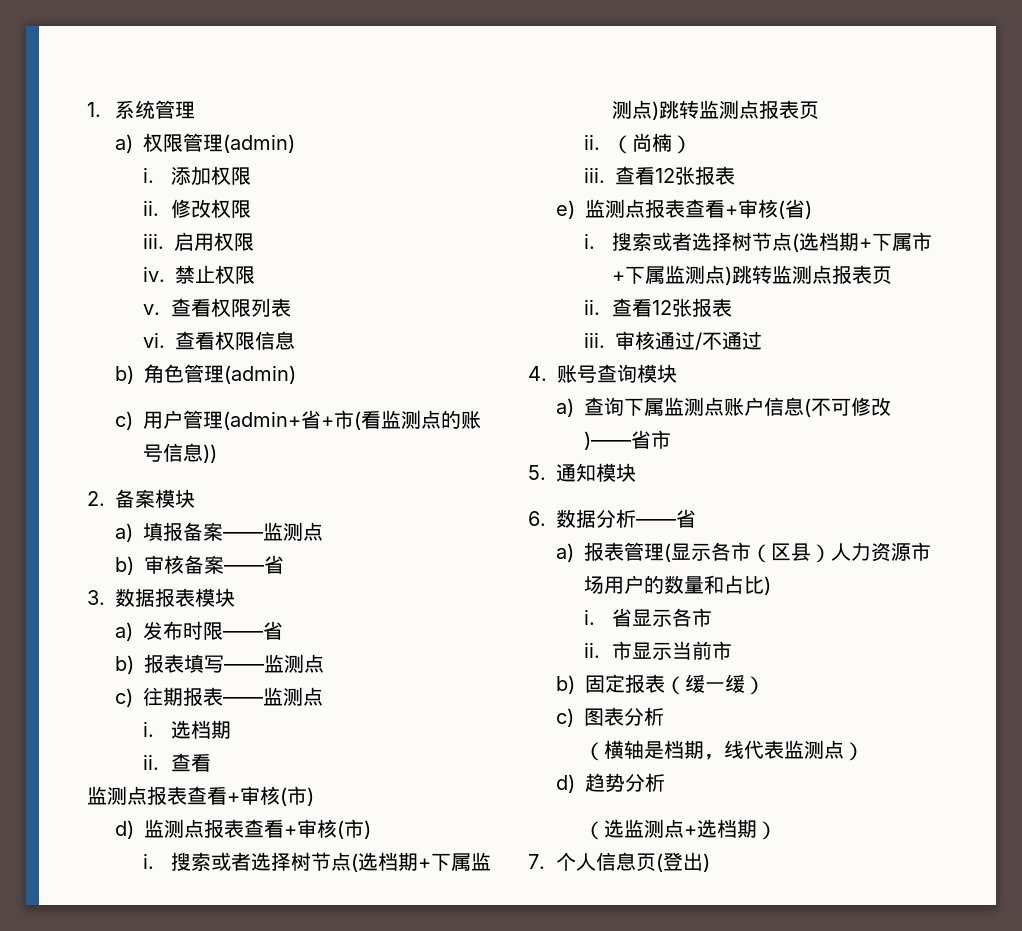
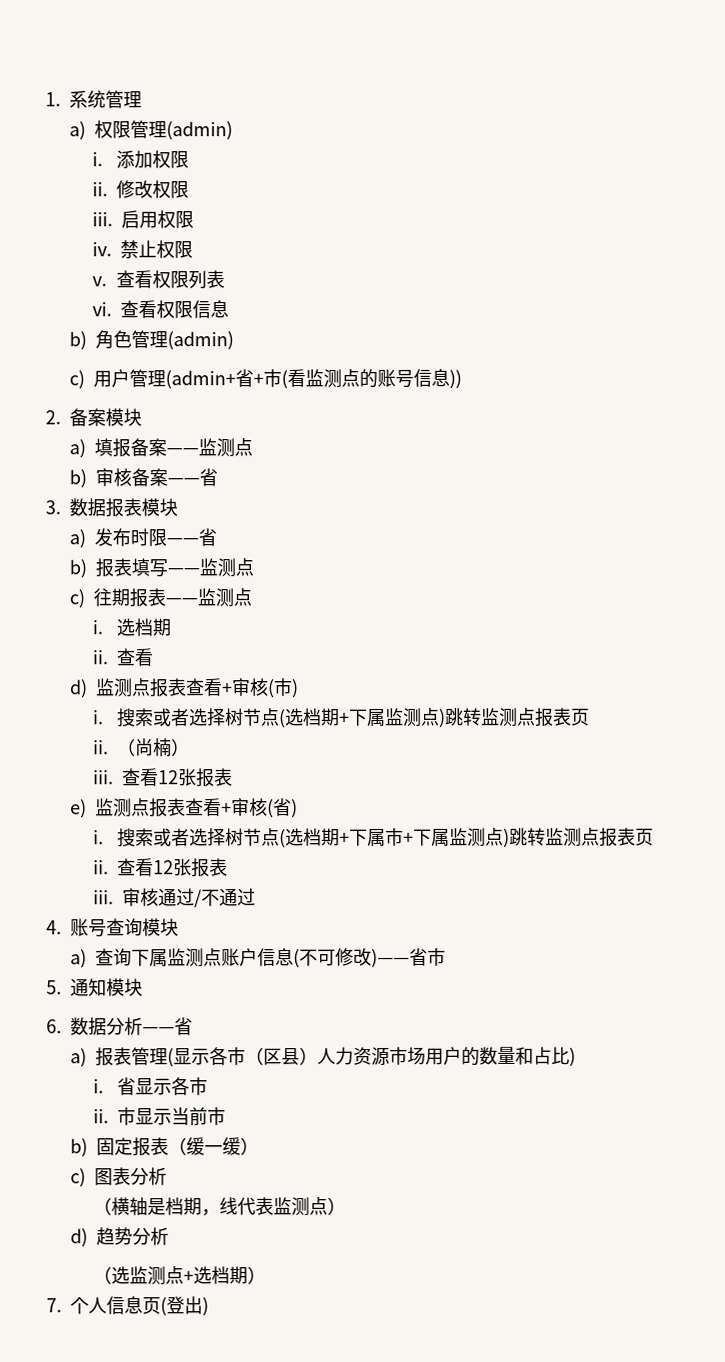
[87,786,314,806] // 监测点报表查看+审核(市) -> (154, 657) none

